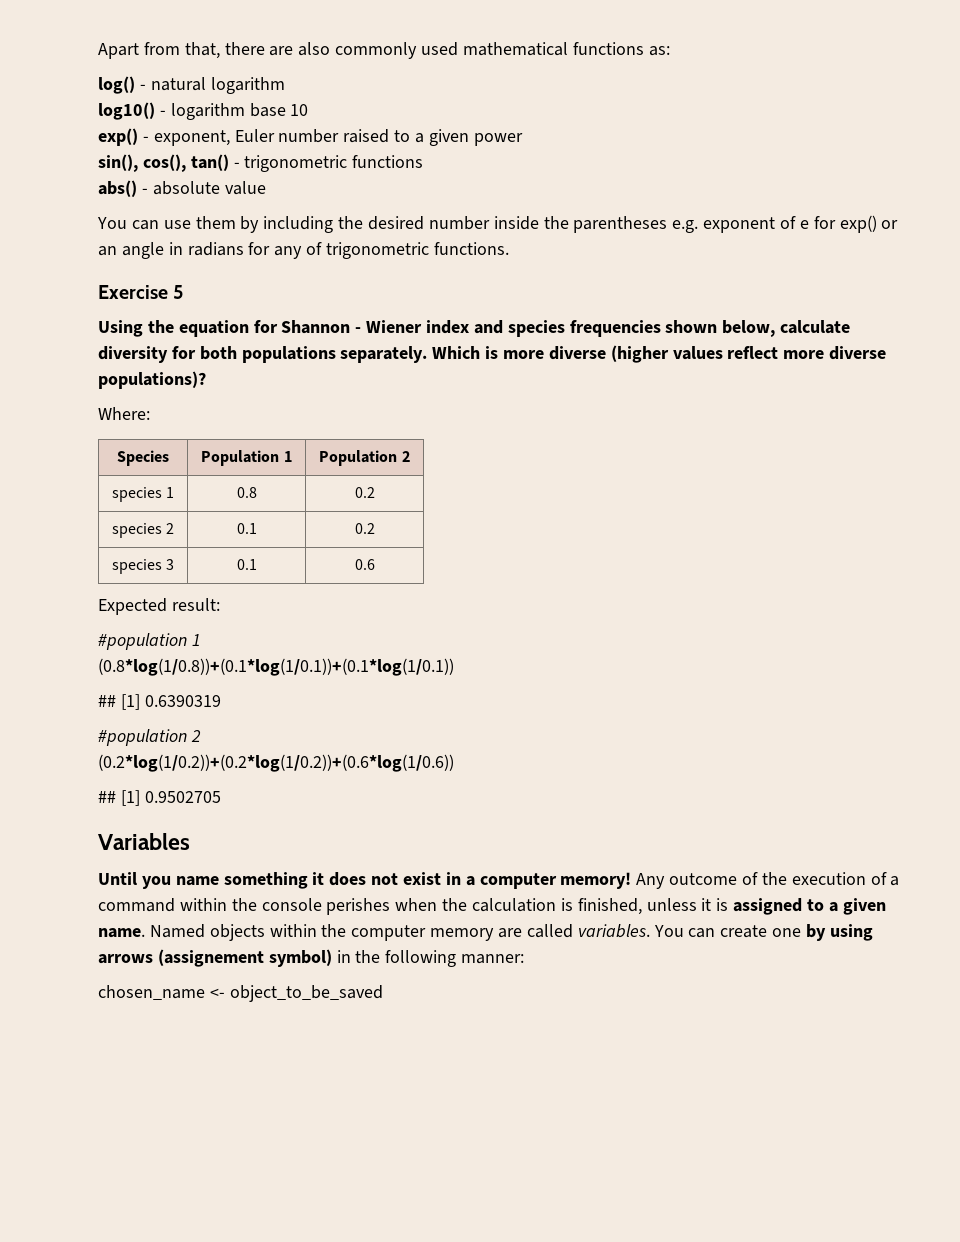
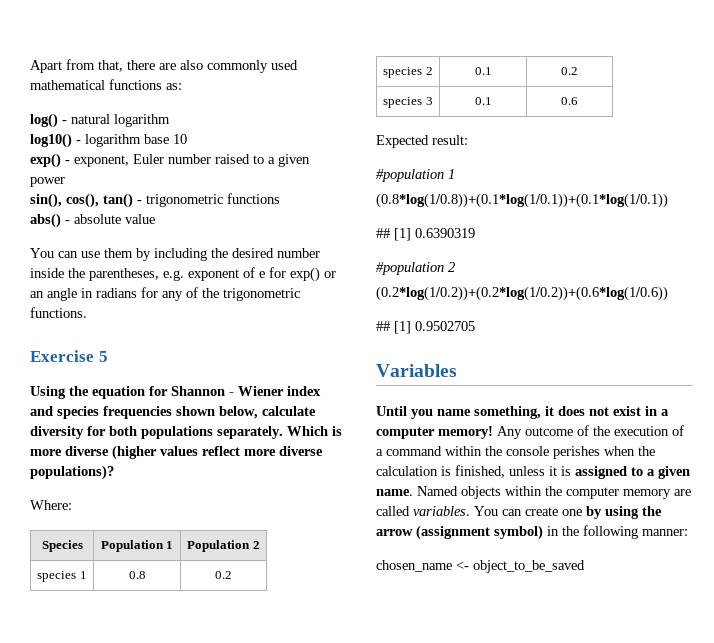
[573,216,668,233] parentheses -> [89,268,159,281] parentheses,
(323, 248) none -> [202,288,219,298] the
[223,872,308,889] something -> [474,406,541,419] something,
[98,949,264,967] arrows (assignement -> [642,506,662,516] [376,525,490,540] the arrow (assignment

